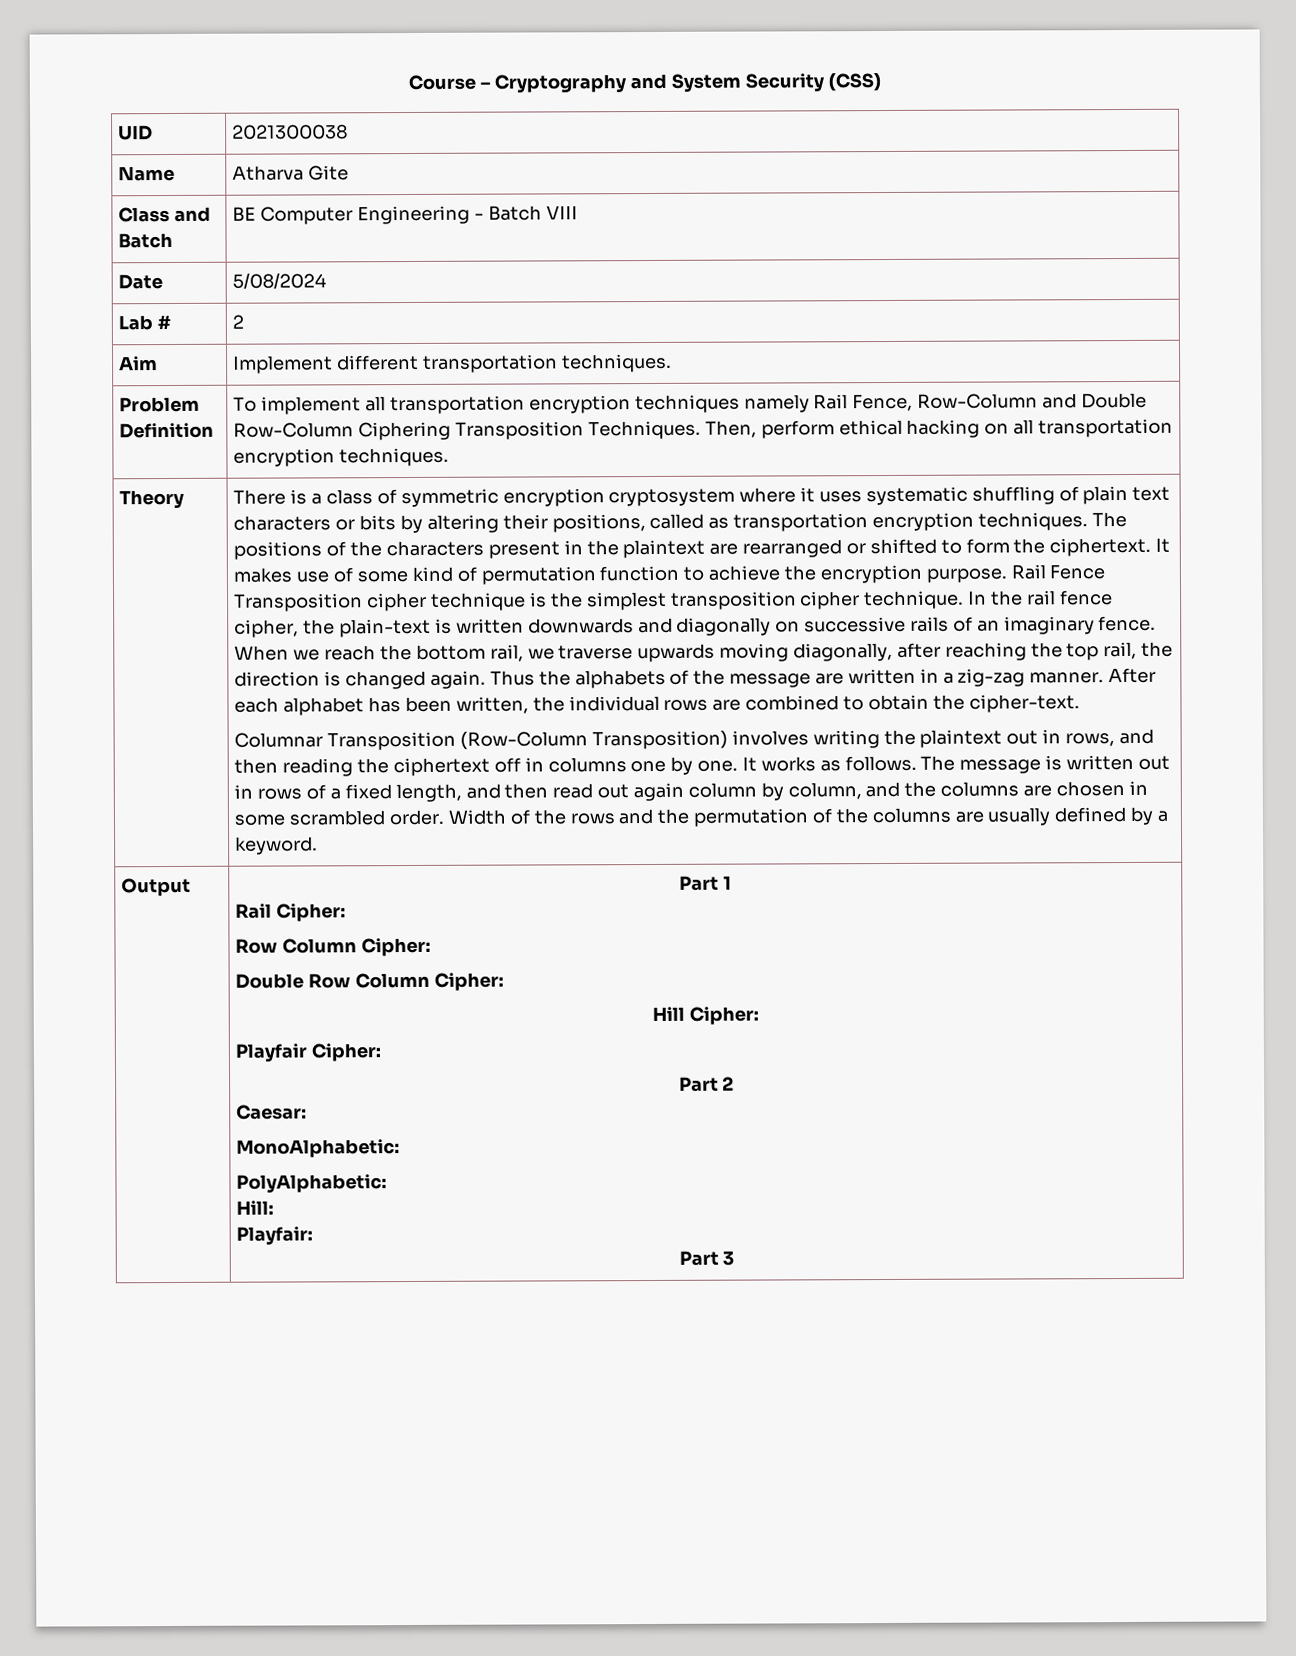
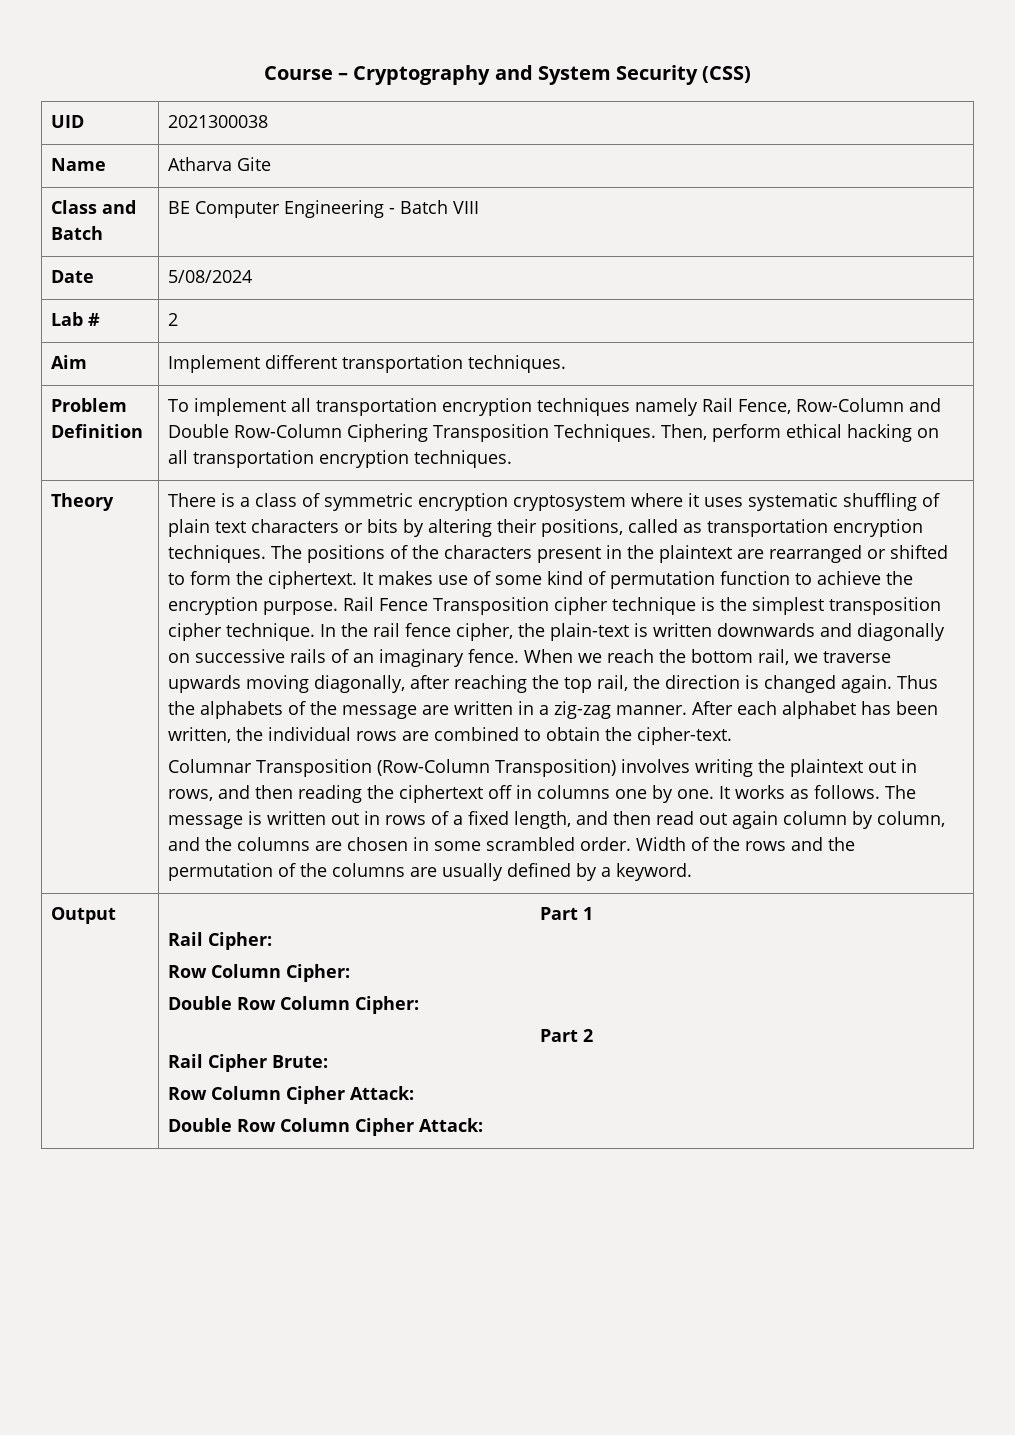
[652,1006,759,1025] [235,1043,382,1062] [678,1076,735,1092] [236,1104,308,1120] [236,1139,401,1158] [236,1174,388,1193] [236,1200,275,1215] [236,1226,314,1245] [678,1250,735,1266] Hill Cipher: // Playfair Cipher: // Part 2 // Caesar: // MonoAlphabetic: // PolyAlphabetic: // Hill: // Playfair: // Part 3 -> [539,1029,593,1042] [168,1054,329,1072] [168,1086,415,1104] [168,1118,484,1136] Part 2 // Rail Cipher Brute: // Row Column Cipher Attack: // Double Row Column Cipher Attack:

